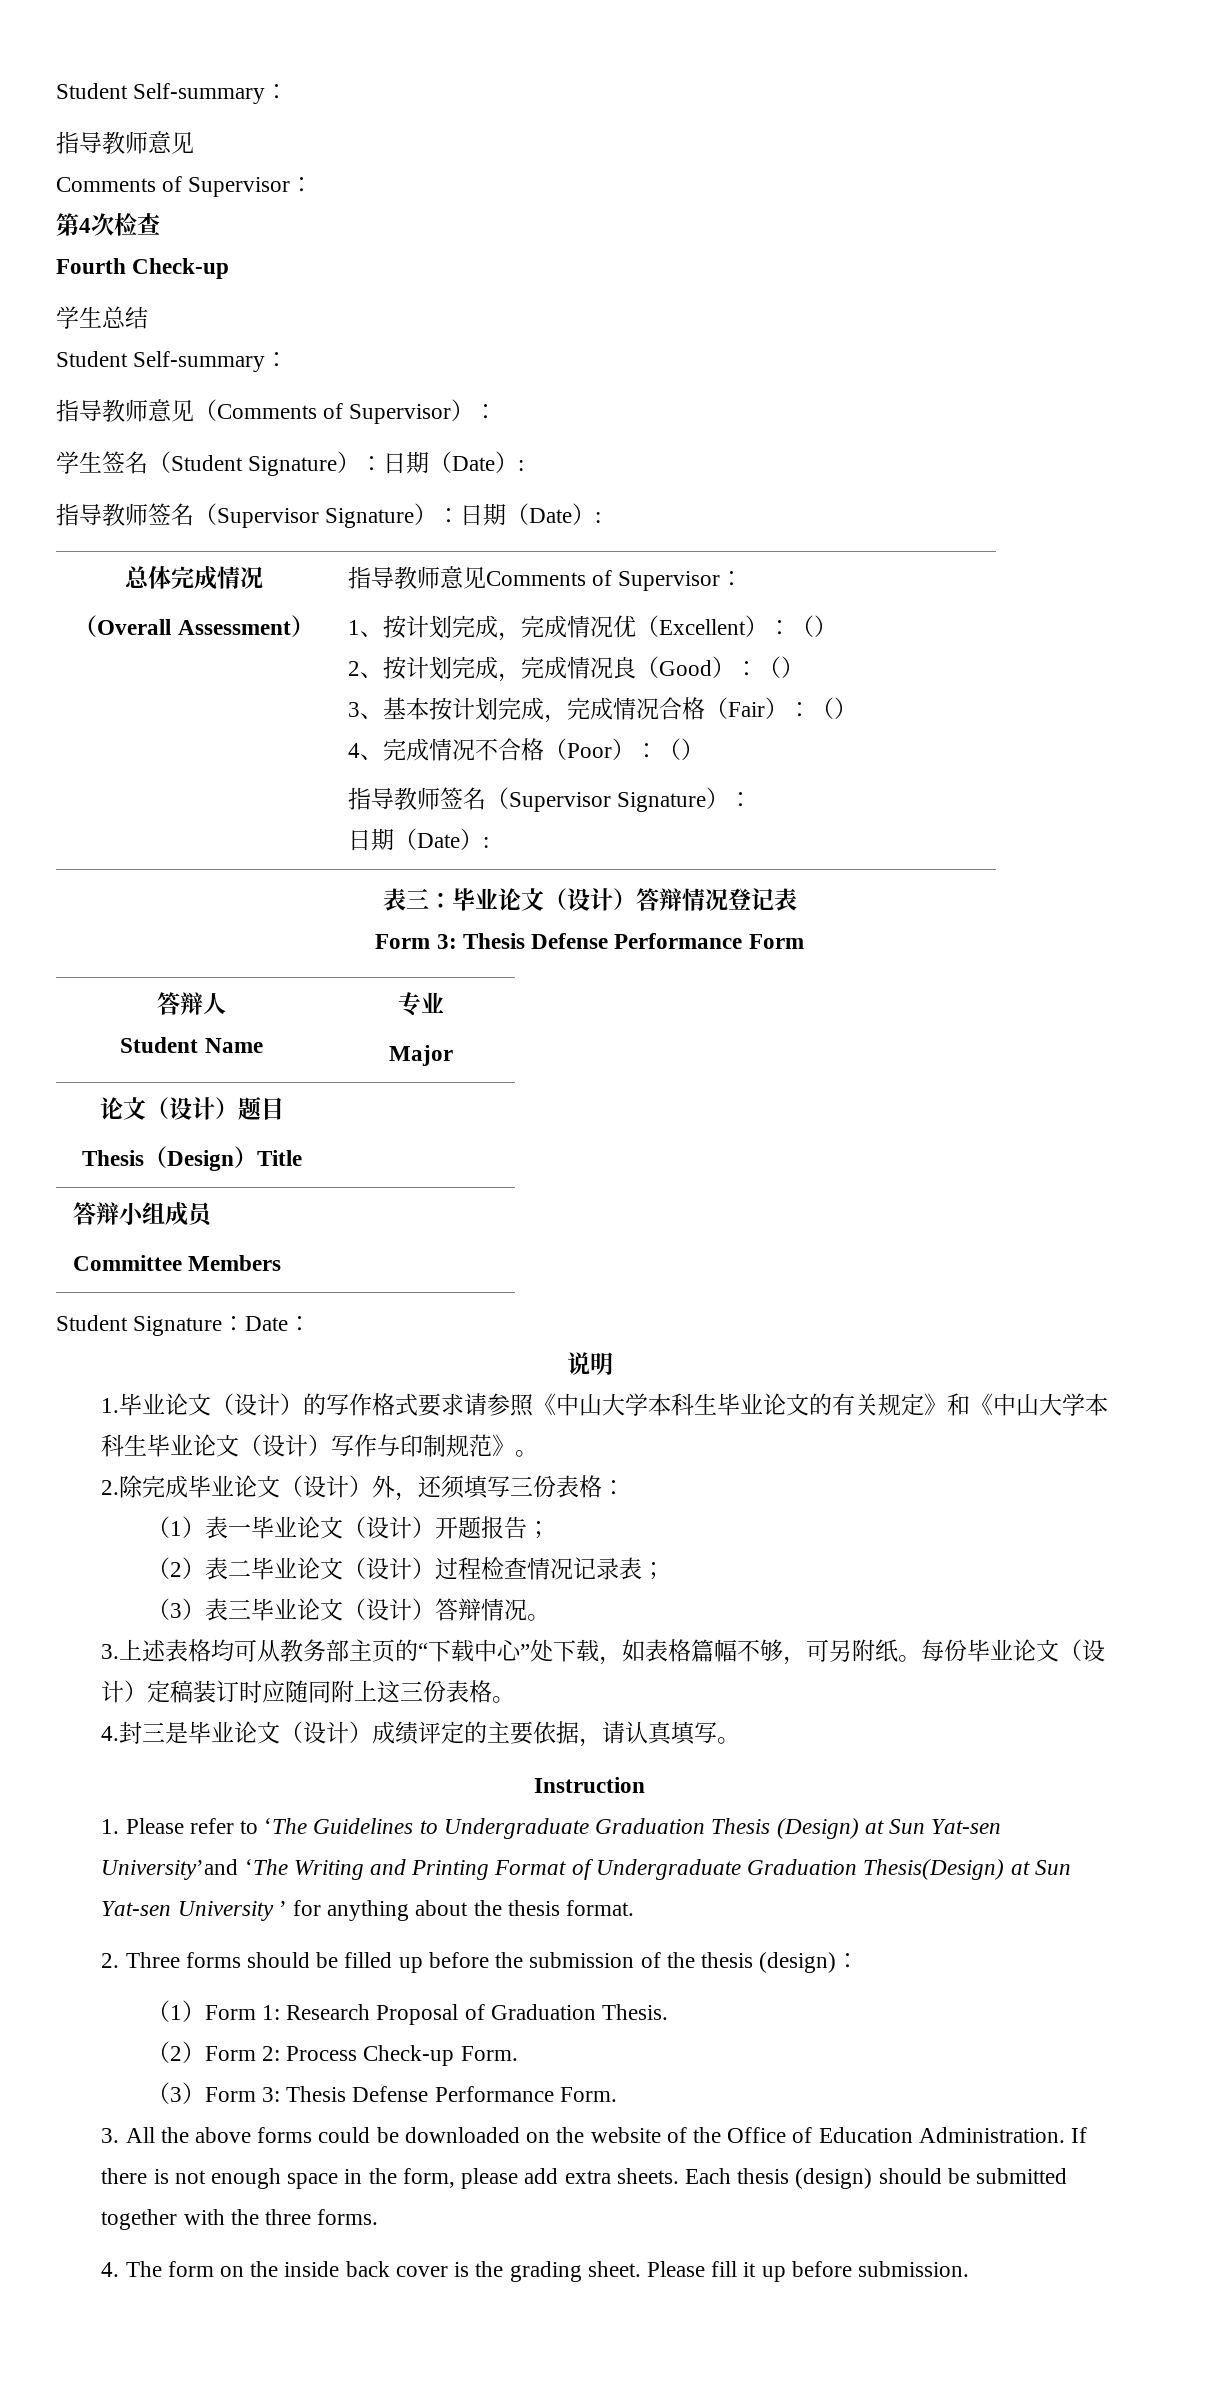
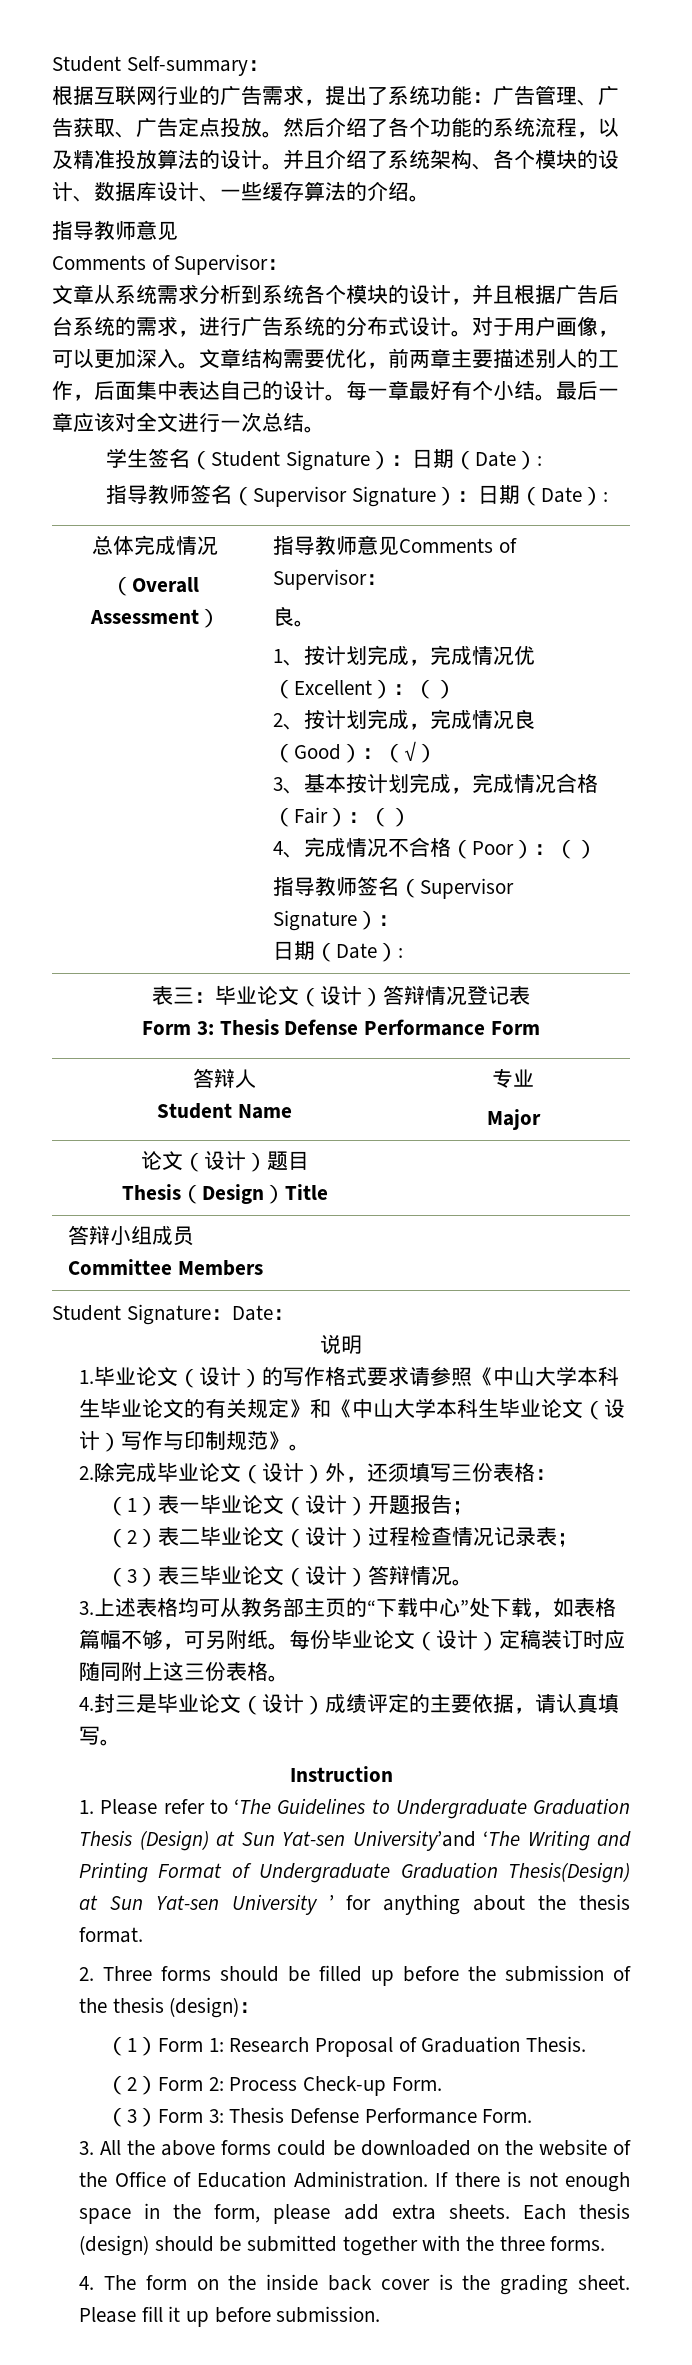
[56,83,289,104] Student Self-summary： -> [52,56,269,76] [52,85,619,106] [52,117,619,138] [52,149,619,170] [52,181,430,202] Student Self-summary： // 根据互联网行业的广告需求，提出了系统功能：广告管理、广告获取、广告定点投放。然后介绍了各个功能的系统流程，以及精准投放算法的设计。并且介绍了系统架构、各个模块的设计、数据库设计、一些缓存算法的介绍。
[56,213,160,236] [56,258,230,279] [56,306,148,329] [56,351,289,372] [56,399,498,424] 第4次检查 // Fourth Check-up // 学生总结 // Student Self-summary： // 指导教师意见（Comments of Supervisor）： -> [52,284,619,305] [52,316,619,337] [52,348,619,369] [52,380,619,401] [52,412,325,433] 文章从系统需求分析到系统各个模块的设计，并且根据广告后台系统的需求，进行广告系统的分布式设计。对于用户画像，可以更加深入。文章结构需要优化，前两章主要描述别人的工作，后面集中表达自己的设计。每一章最好有个小结。最后一章应该对全文进行一次总结。
(744, 578) none -> [272,606,315,627] // 良。
(781, 667) none -> [403,741,416,761] √

